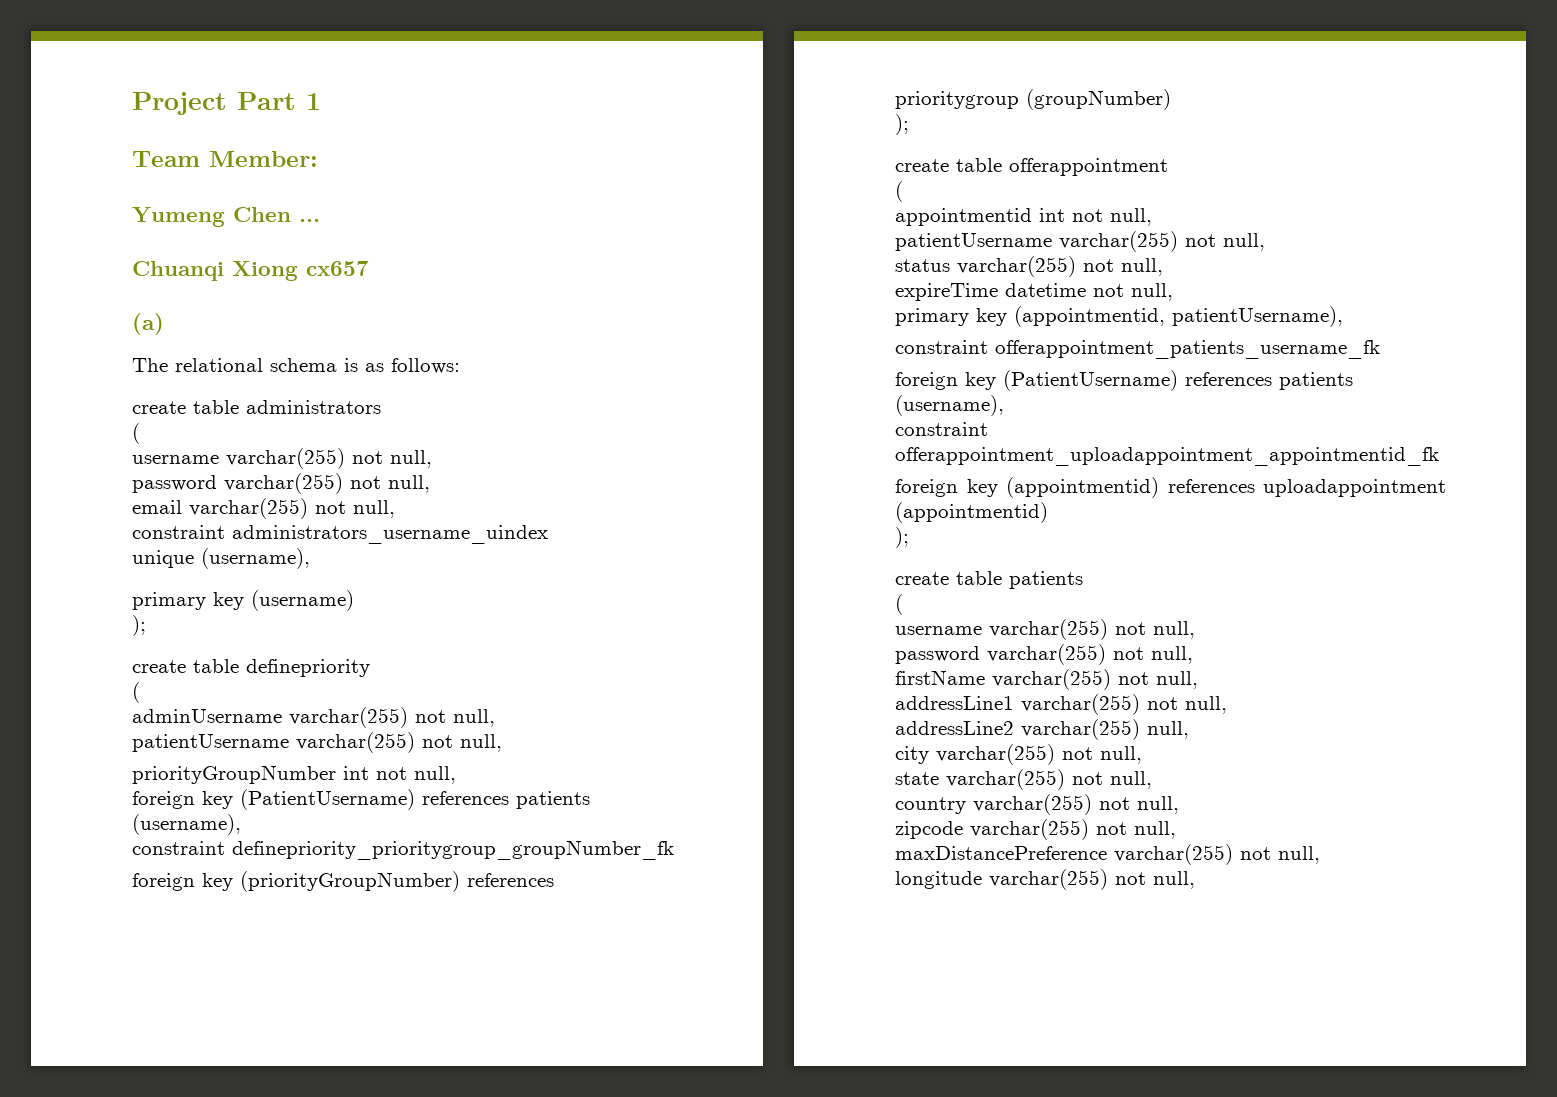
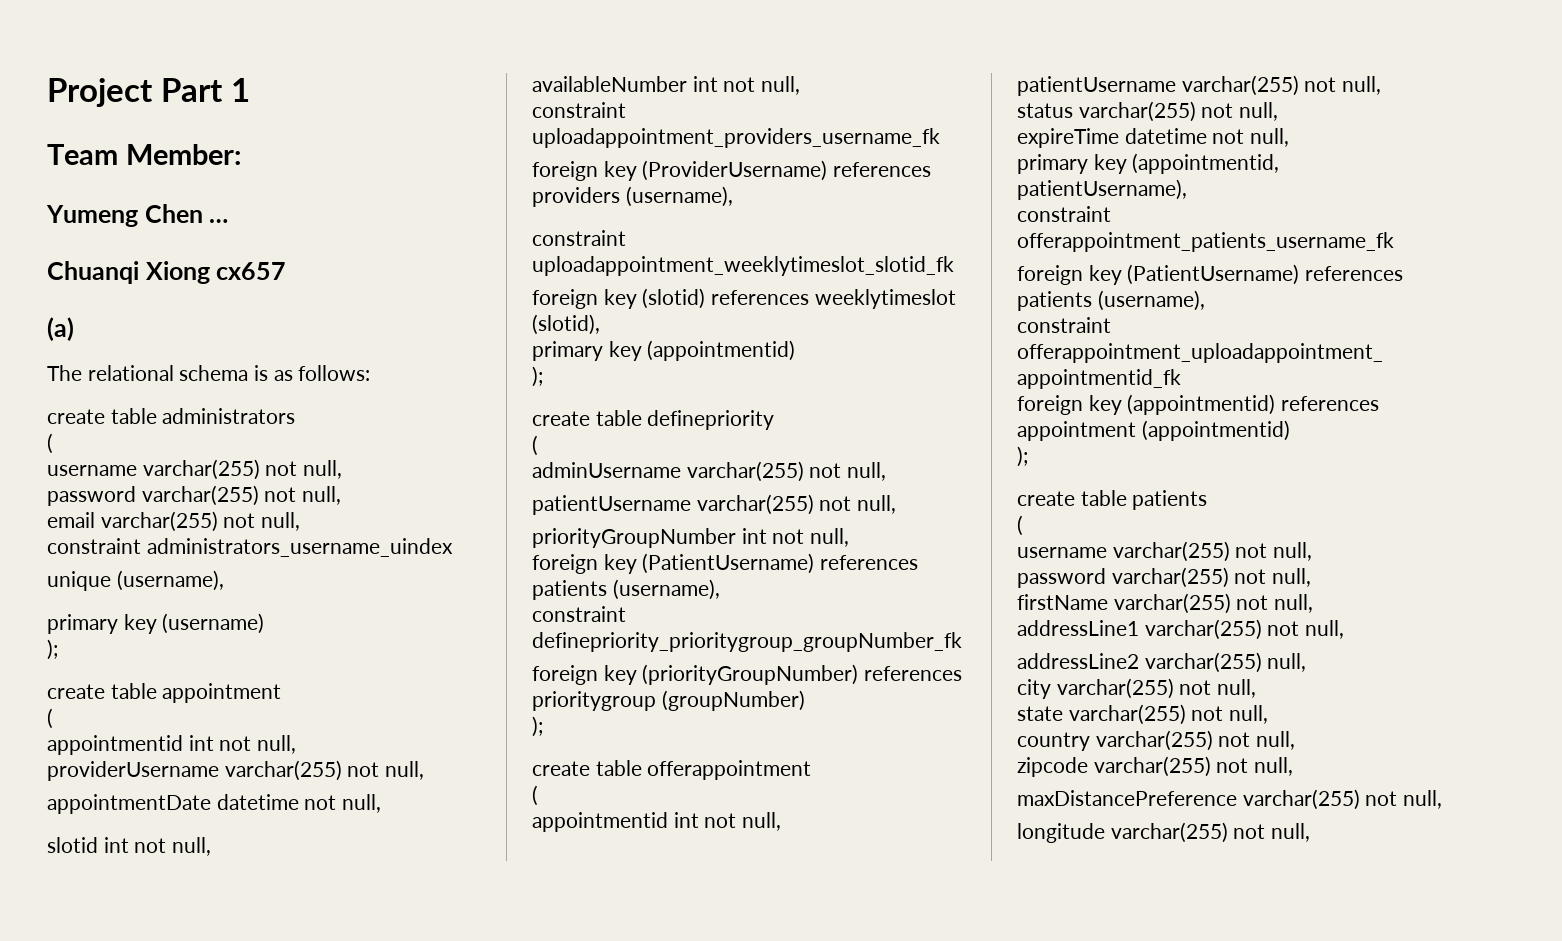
(146, 625) none -> [47,683,282,703] [47,708,53,729] [47,735,297,755] [47,760,425,781] [47,794,382,814] [47,837,212,856] [532,76,801,95] [532,102,626,118] [532,128,940,148] [532,160,932,181] [532,186,733,207] [532,230,626,246] [532,256,954,276] [532,288,956,309] [532,314,600,335] [532,340,796,361] [532,366,543,387] // create table appointment // ( // appointmentid int not null, // providerUsername varchar(255) not null, // appointmentDate datetime not null, // slotid int not null, // availableNumber int not null, // constraint uploadappointment_providers_username_fk // foreign key (ProviderUsername) references providers (username), // constraint uploadappointment_weeklytimeslot_slotid_fk // foreign key (slotid) references weeklytimeslot (slotid), // primary key (appointmentid) // );
[1263,479,1446,497] uploadappointment -> [1017,421,1136,441] appointment

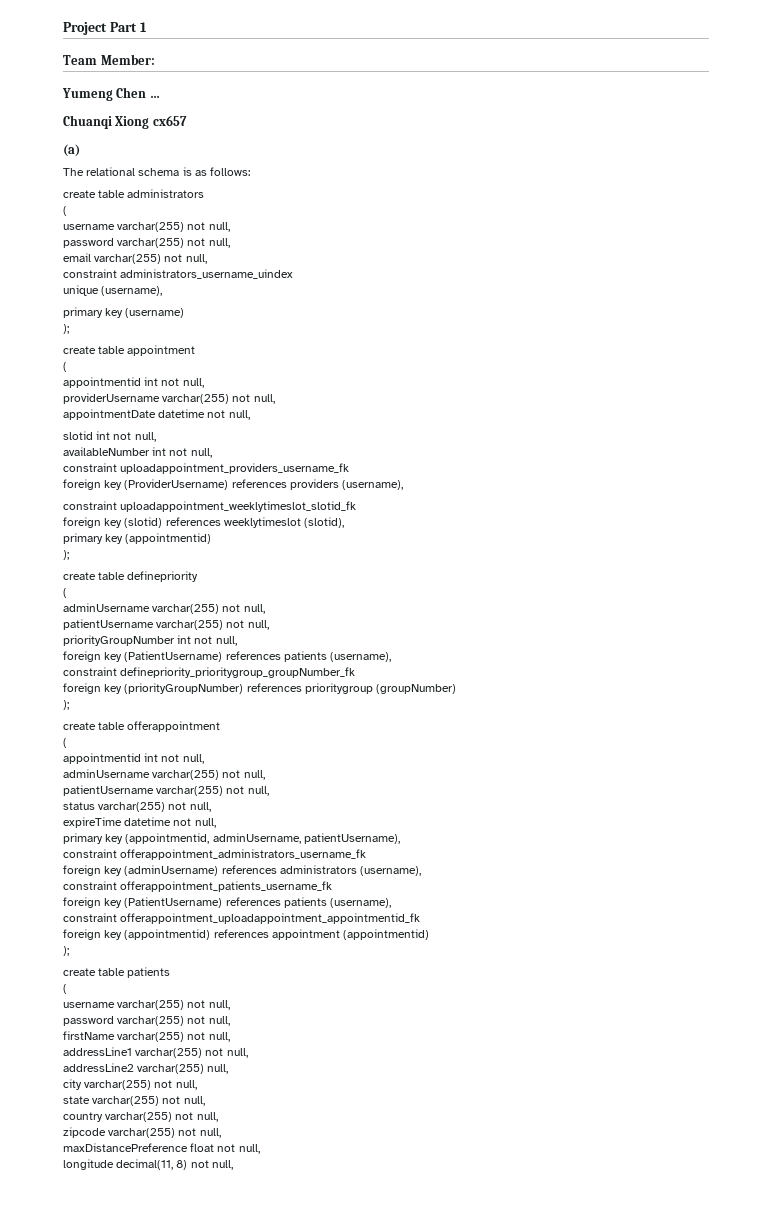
(782, 821) none -> [63,769,265,780] // adminUsername varchar(255) not null,
(1280, 163) none -> [212,833,301,844] adminUsername,
(1187, 189) none -> [63,849,367,860] [63,865,422,876] // constraint offerappointment_administrators_username_fk // foreign key (adminUsername) references administrators (username),
[1242,789,1360,810] varchar(255) -> [190,1143,215,1152] float
[1110,822,1228,843] varchar(255) -> [116,1159,188,1170] decimal(11, 8)

